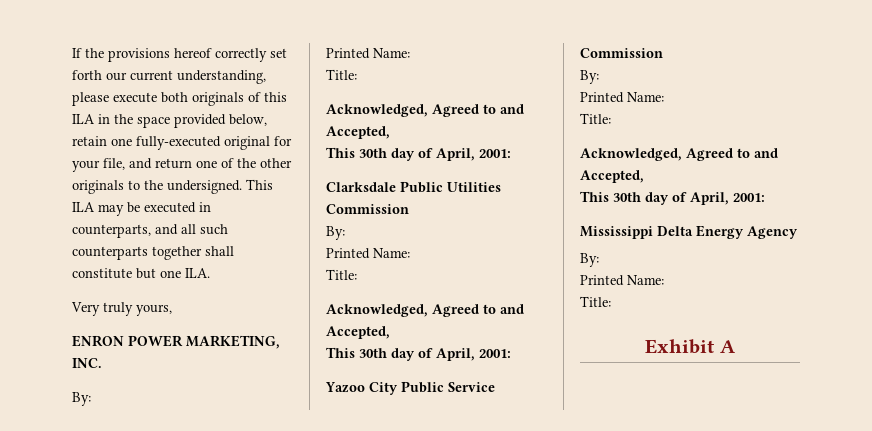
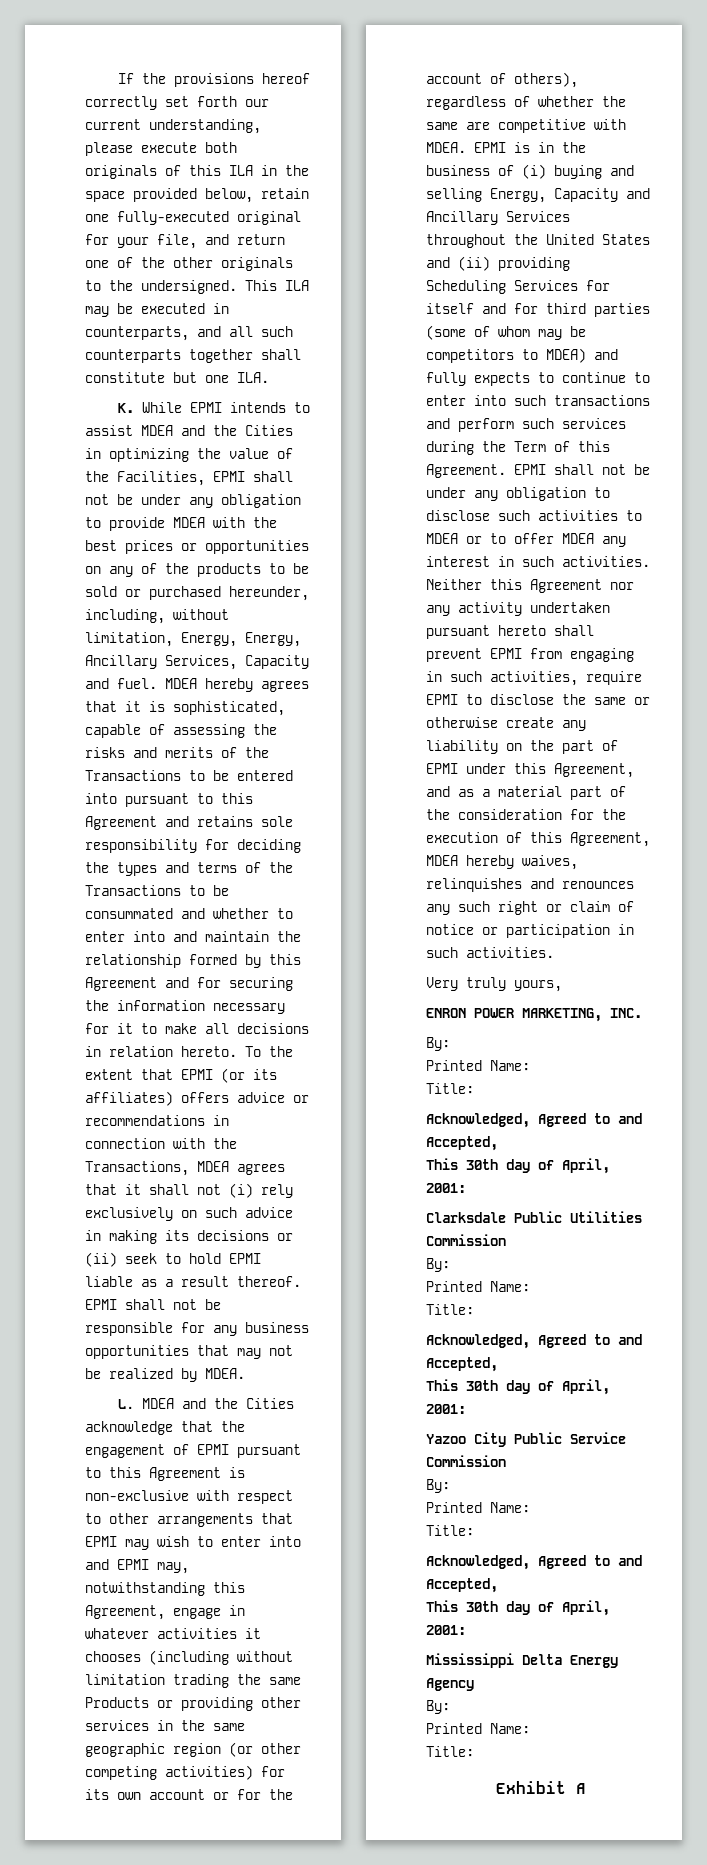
(210, 273) none -> [117,402,310,413] [85,425,293,436] [85,448,293,462] [85,471,293,486] [85,494,301,508] [85,517,277,531] [85,540,309,554] [85,563,309,577] [85,586,309,601] [85,609,229,624] [85,632,301,647] [85,655,309,670] [85,678,309,692] [85,701,285,716] [85,724,277,738] [85,747,269,758] [85,770,293,781] [85,793,253,807] [85,816,293,830] [85,839,301,853] [85,862,293,876] [85,885,229,896] [85,908,293,919] [85,931,301,942] [85,954,301,968] [85,977,293,991] [85,1000,285,1014] [85,1023,309,1034] [85,1046,293,1057] [85,1068,277,1083] [85,1091,309,1106] [85,1115,229,1126] [85,1138,237,1149] [85,1161,285,1176] [85,1183,293,1198] [85,1207,293,1221] [85,1230,293,1244] [85,1252,261,1267] [85,1276,301,1287] [85,1299,221,1310] [85,1322,309,1336] [85,1345,293,1359] [85,1368,245,1382] [117,1398,294,1409] [85,1421,245,1435] [85,1444,301,1458] [85,1467,245,1481] [85,1490,293,1504] [85,1513,293,1527] [85,1536,301,1550] [85,1559,189,1574] [85,1582,245,1596] [85,1605,245,1620] [85,1628,261,1639] [85,1650,293,1665] [85,1674,301,1688] [85,1697,301,1711] [85,1720,245,1731] [85,1742,301,1757] [85,1765,285,1780] [85,1789,293,1800] [426,72,578,88] [426,96,626,110] [426,119,626,133] [426,142,586,153] [426,164,634,179] [426,188,650,203] [426,211,570,225] [426,234,650,248] [426,256,570,271] [426,280,610,294] [426,303,650,317] [426,325,586,340] [426,348,618,363] [426,372,650,386] [426,395,650,406] [426,418,626,432] [426,441,610,455] [426,464,650,478] [426,487,610,501] [426,510,642,521] [426,533,626,547] [426,556,650,567] [426,579,634,593] [426,602,610,616] [426,625,594,639] [426,648,634,662] [426,671,642,686] [426,694,650,705] [426,717,586,731] [426,740,618,754] [426,763,634,778] [426,786,626,800] [426,809,626,820] [426,832,650,847] [426,855,578,870] [426,878,634,892] [426,901,634,915] [426,924,634,938] [426,947,554,958] // K. While EPMI intends to assist MDEA and the Cities in optimizing the value of the Facilities, EPMI shall not be under any obligation to provide MDEA with the best prices or opportunities on any of the products to be sold or purchased hereunder, including, without limitation, Energy, Energy, Ancillary Services, Capacity and fuel. MDEA hereby agrees that it is sophisticated, capable of assessing the risks and merits of the Transactions to be entered into pursuant to this Agreement and retains sole responsibility for deciding the types and terms of the Transactions to be consummated and whether to enter into and maintain the relationship formed by this Agreement and for securing the information necessary for it to make all decisions in relation hereto. To the extent that EPMI (or its affiliates) offers advice or recommendations in connection with the Transactions, MDEA agrees that it shall not (i) rely exclusively on such advice in making its decisions or (ii) seek to hold EPMI liable as a result thereof. EPMI shall not be responsible for any business opportunities that may not be realized by MDEA. // L. MDEA and the Cities acknowledge that the engagement of EPMI pursuant to this Agreement is non-exclusive with respect to other arrangements that EPMI may wish to enter into and EPMI may, notwithstanding this Agreement, engage in whatever activities it chooses (including without limitation trading the same Products or providing other services in the same geographic region (or other competing activities) for its own account or for the account of others), regardless of whether the same are competitive with MDEA. EPMI is in the business of (i) buying and selling Energy, Capacity and Ancillary Services throughout the United States and (ii) providing Scheduling Services for itself and for third parties (some of whom may be competitors to MDEA) and fully expects to continue to enter into such transactions and perform such services during the Term of this Agreement. EPMI shall not be under any obligation to disclose such activities to MDEA or to offer MDEA any interest in such activities. Neither this Agreement nor any activity undertaken pursuant hereto shall prevent EPMI from engaging in such activities, require EPMI to disclose the same or otherwise create any liability on the part of EPMI under this Agreement, and as a material part of the consideration for the execution of this Agreement, MDEA hereby waives, relinquishes and renounces any such right or claim of notice or participation in such activities.

